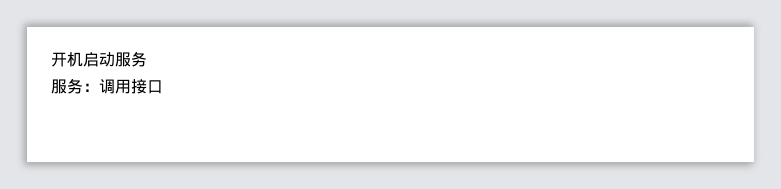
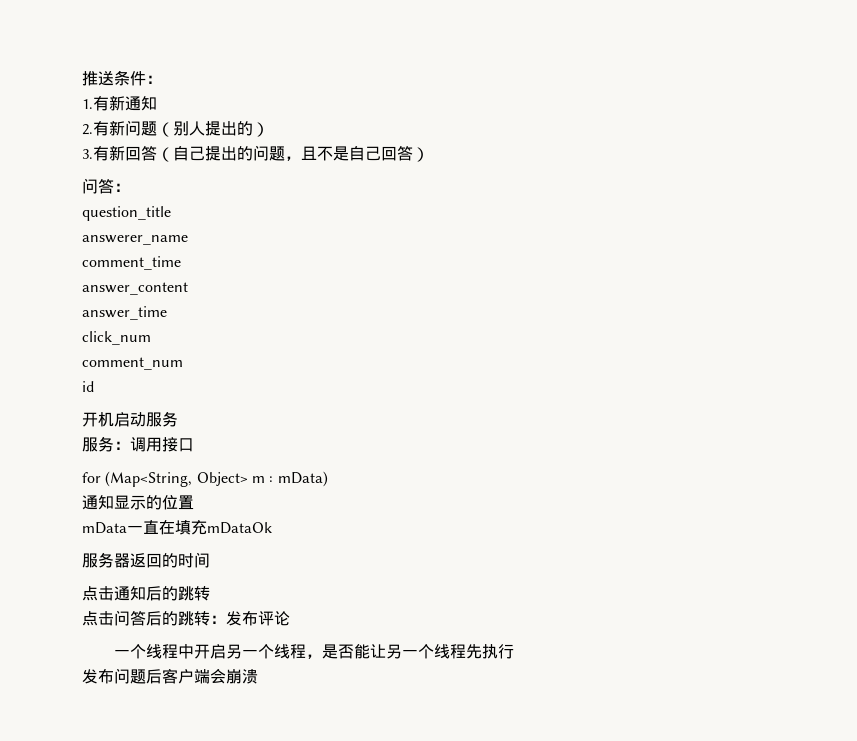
(51, 59) none -> [82,70,162,86] [82,95,157,111] [82,120,269,137] [82,145,429,162] [82,178,130,194] [82,206,171,221] [82,235,188,245] [82,256,181,270] [82,282,188,295] [82,306,167,320] [82,331,151,345] [82,357,183,370] [82,381,94,392] 推送条件： // 1.有新通知 // 2.有新问题（别人提出的） // 3.有新回答（自己提出的问题，且不是自己回答） // 问答： // question_title // answerer_name // comment_time // answer_content // answer_time // click_num // comment_num // id //
(163, 87) none -> [82,471,328,487] [82,495,194,510] [82,520,272,535] [82,552,210,568] [82,586,210,601] [82,610,290,626] [113,644,514,659] [82,668,258,684] // for (Map<String, Object> m : mData) // 通知显示的位置 // mData一直在填充mDataOk // 服务器返回的时间 // 点击通知后的跳转 // 点击问答后的跳转：发布评论 // 一个线程中开启另一个线程，是否能让另一个线程先执行 // 发布问题后客户端会崩溃

